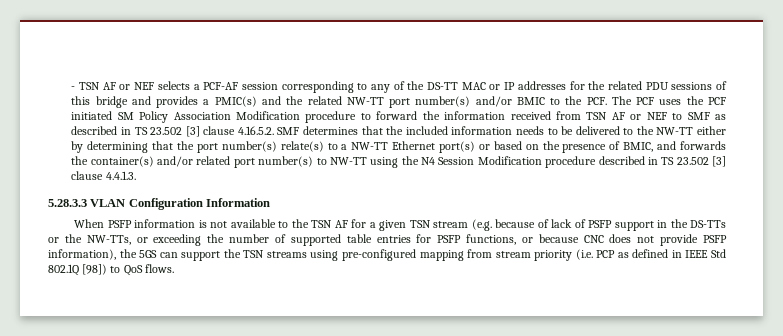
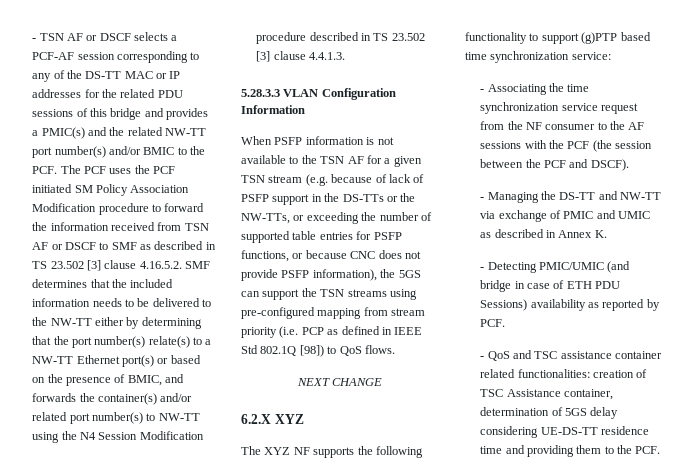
[134,82,155,90] NEF -> [99,33,131,41] DSCF
[646,112,667,120] NEF -> [64,242,96,250] DSCF
(174, 268) none -> [296,378,383,386] [241,414,304,424] [241,446,423,458] [465,32,651,44] [465,51,611,63] [480,83,590,95] [480,102,638,114] [480,121,645,130] [480,140,653,152] [480,159,629,171] [480,191,662,203] [480,210,651,222] [480,229,607,238] [480,261,631,273] [480,280,621,292] [480,299,660,311] [480,319,506,327] [480,350,663,361] [480,369,648,378] [480,389,613,400] [480,407,619,419] [480,426,649,438] [480,445,661,457] // NEXT CHANGE // 6.2.X XYZ // The XYZ NF supports the following functionality to support (g)PTP based time synchronization service: // - Associating the time synchronization service request from the NF consumer to the AF sessions with the PCF (the session between the PCF and DSCF). // - Managing the DS-TT and NW-TT via exchange of PMIC and UMIC as described in Annex K. // - Detecting PMIC/UMIC (and bridge in case of ETH PDU Sessions) availability as reported by PCF. // - QoS and TSC assistance container related functionalities: creation of TSC Assistance container, determination of 5GS delay considering UE-DS-TT residence time and providing them to the PCF.

